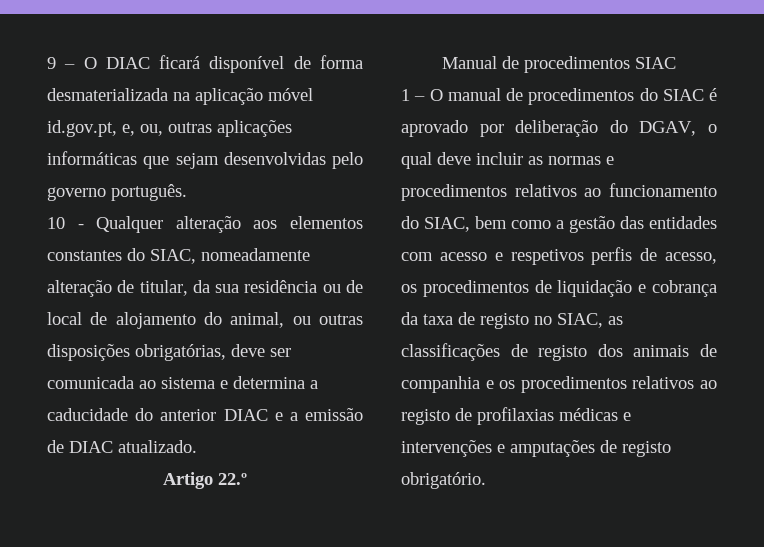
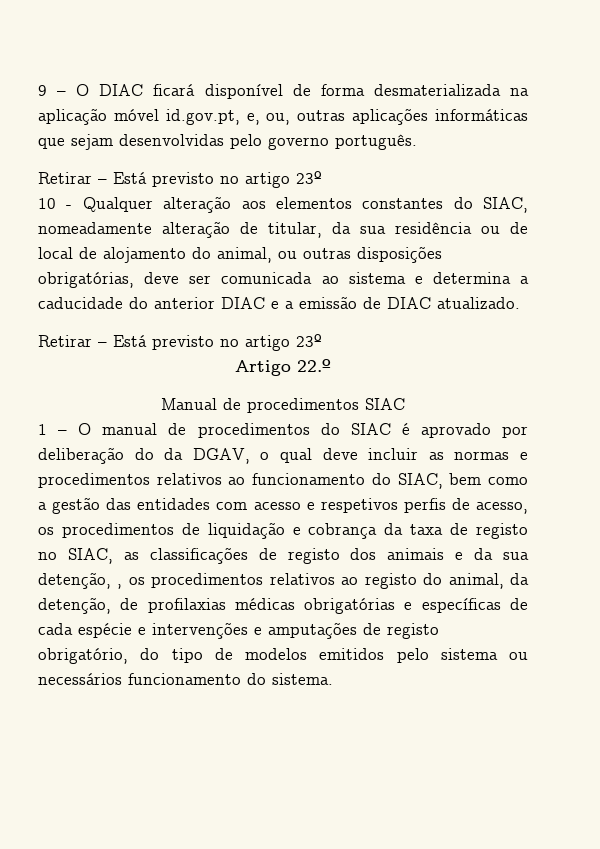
(187, 192) none -> [38,171,322,188] // Retirar – Está previsto no artigo 23º
(197, 446) none -> [38,334,322,351] // Retirar – Está previsto no artigo 23º
(628, 126) none -> [164,448,184,460] da
[700,344,717,357] [401,376,494,393] de companhia e -> [455,548,529,560] [38,572,123,589] e da sua detenção, ,
[455,407,618,425] de profilaxias médicas -> [423,573,529,589] [38,597,528,614] [38,623,132,638] do animal, da detenção, de profilaxias médicas obrigatórias e específicas de cada espécie
[401,472,486,489] obrigatório. -> [38,648,528,664] [38,673,333,685] obrigatório, do tipo de modelos emitidos pelo sistema ou necessários funcionamento do sistema.

